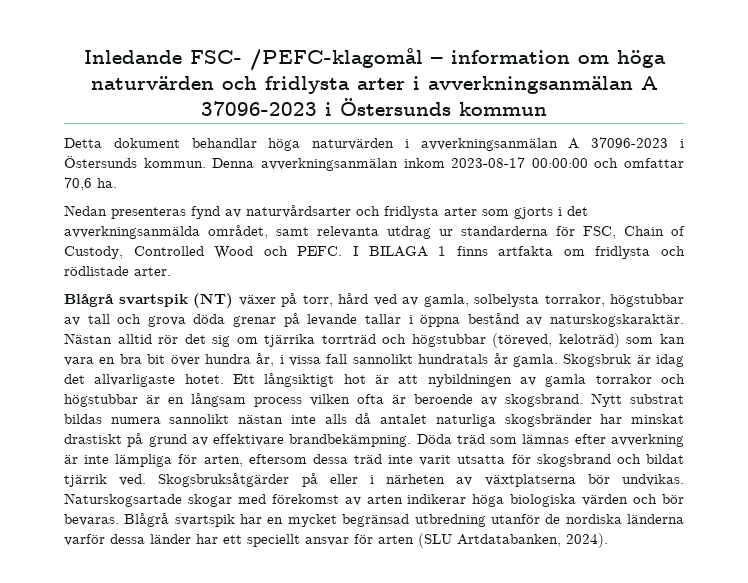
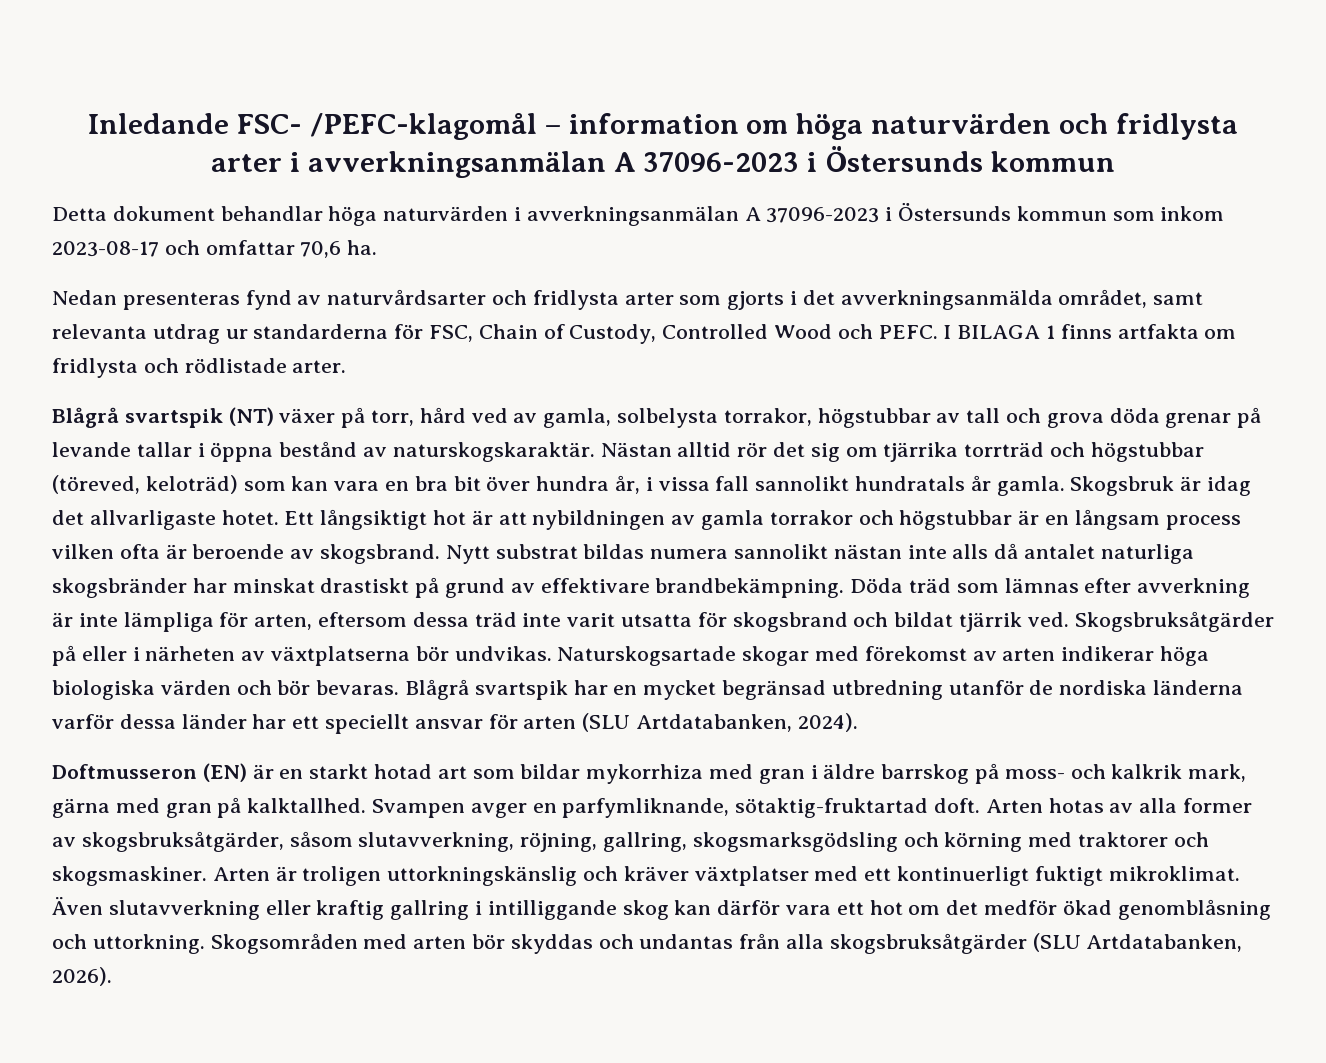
[143,158,398,171] kommun. Denna avverkningsanmälan -> [1016,206,1155,221] kommun som
[531,158,588,168] 00:00:00 -> (159, 249) none
(608, 540) none -> [52,763,1247,784] [52,797,1253,818] [52,831,1209,852] [52,866,1240,886] [52,896,1271,920] [52,933,1243,954] [52,967,112,986] // Doftmusseron (EN) är en starkt hotad art som bildar mykorrhiza med gran i äldre barrskog på moss- och kalkrik mark, gärna med gran på kalktallhed. Svampen avger en parfymliknande, sötaktig-fruktartad doft. Arten hotas av alla former av skogsbruksåtgärder, såsom slutavverkning, röjning, gallring, skogsmarksgödsling och körning med traktorer och skogsmaskiner. Arten är troligen uttorkningskänslig och kräver växtplatser med ett kontinuerligt fuktigt mikroklimat. Även slutavverkning eller kraftig gallring i intilliggande skog kan därför vara ett hot om det medför ökad genomblåsning och uttorkning. Skogsområden med arten bör skyddas och undantas från alla skogsbruksåtgärder (SLU Artdatabanken, 2026).

